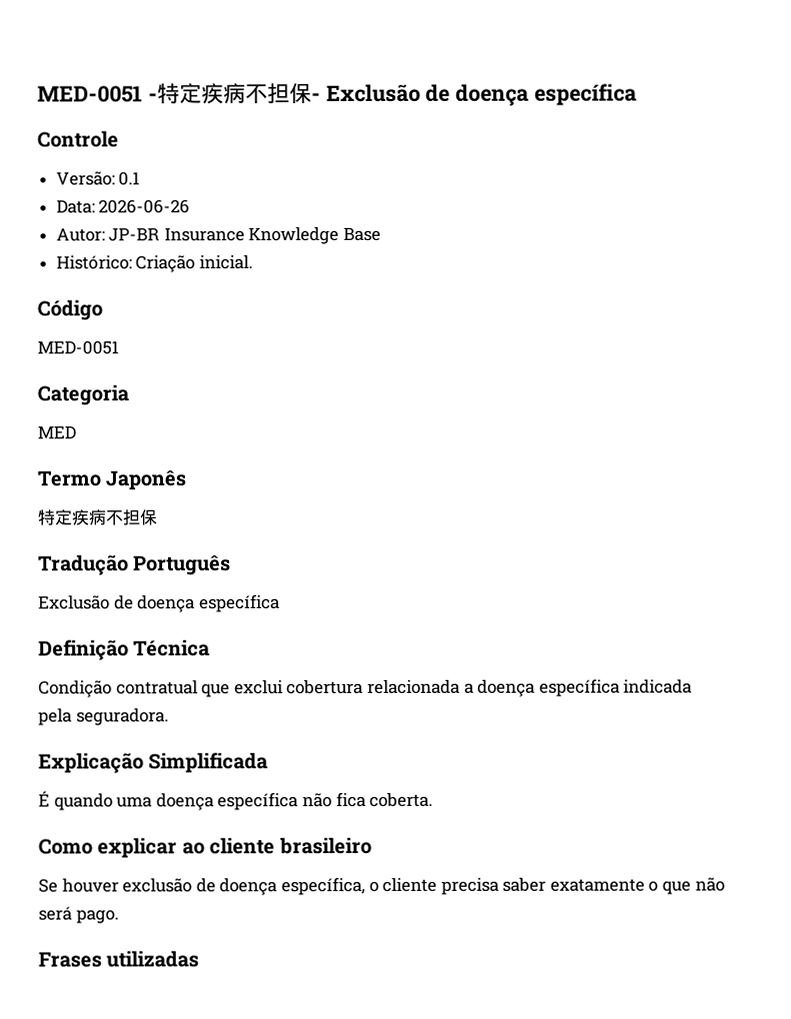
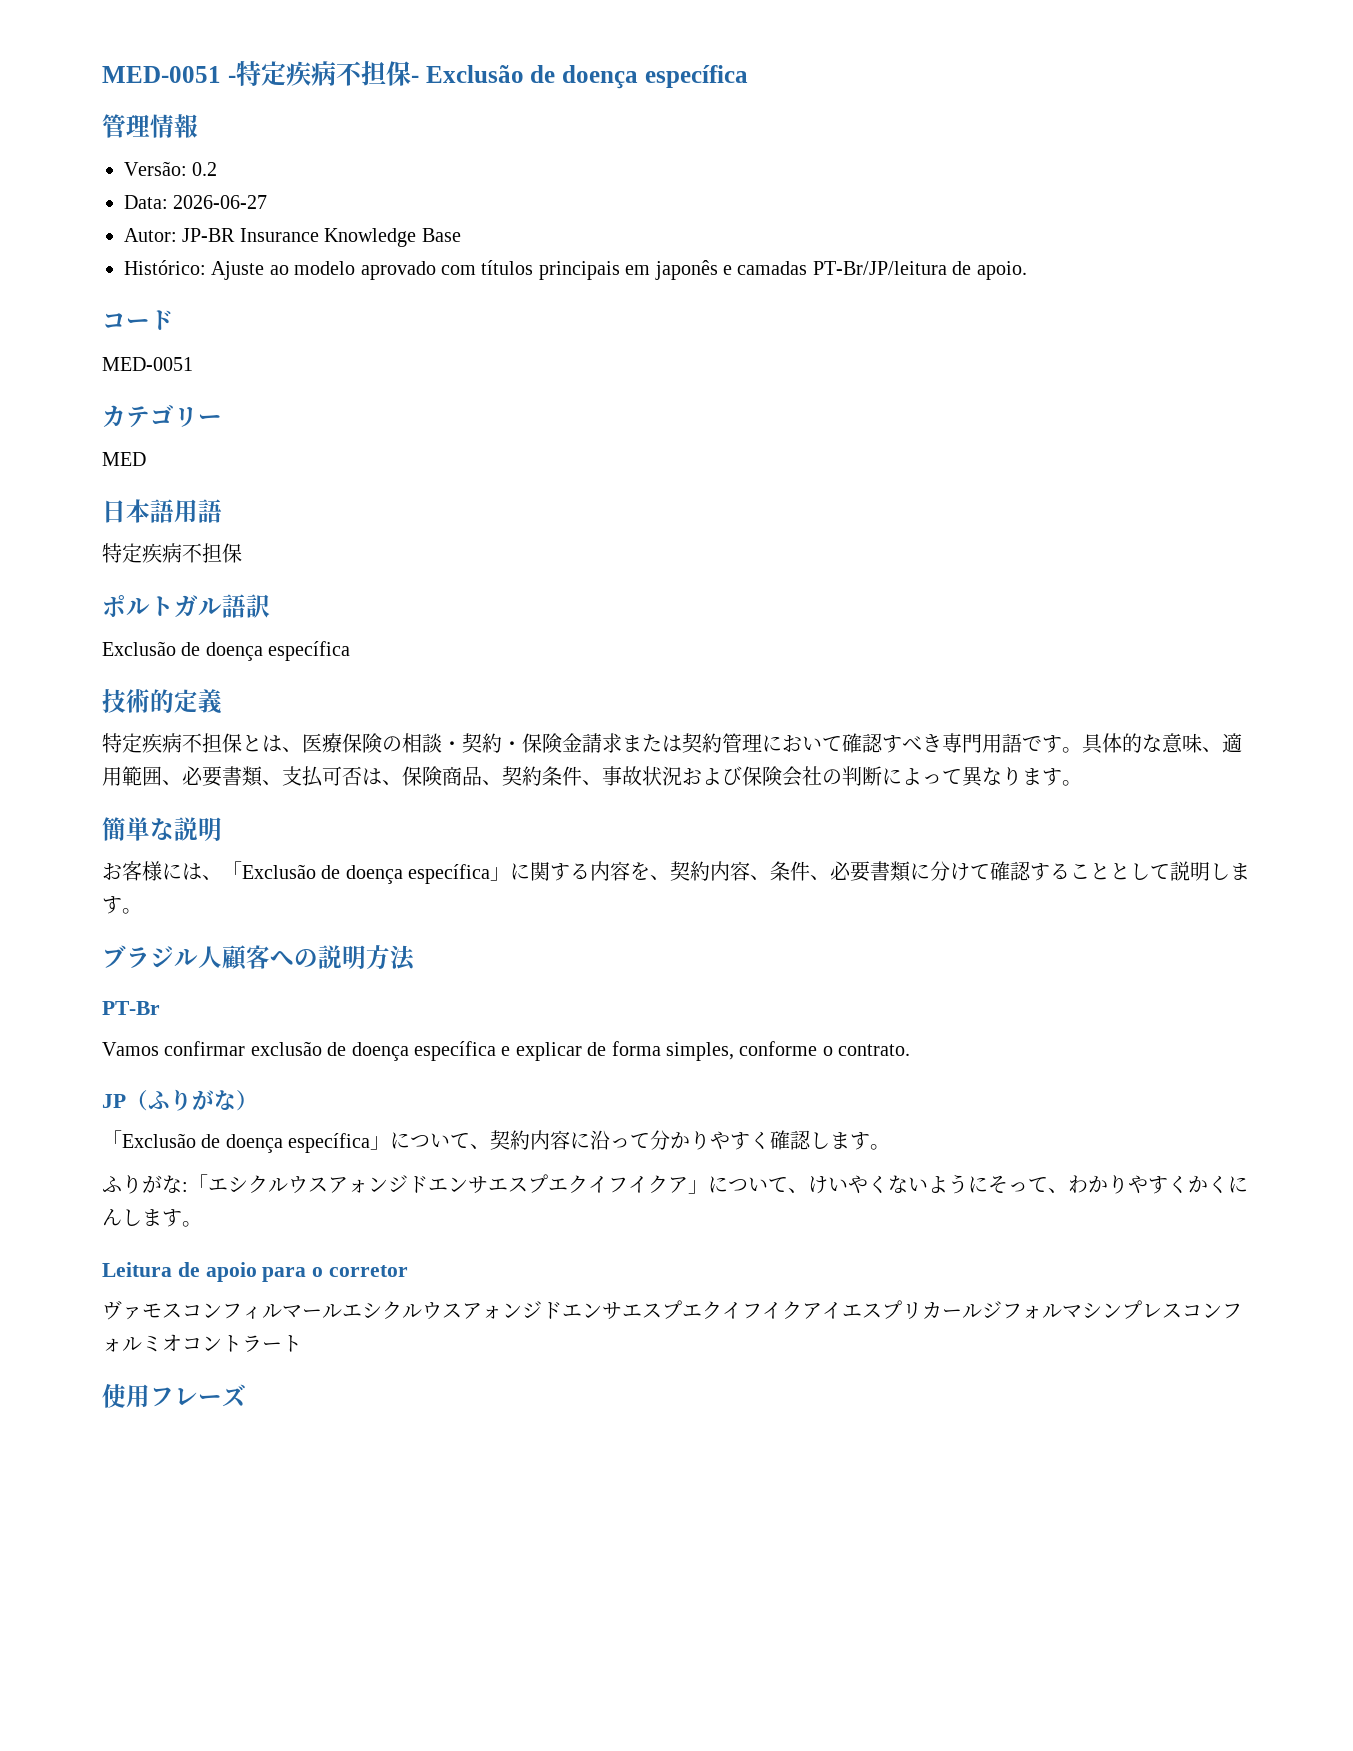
[37,130,119,148] Controle -> [102,114,198,138] 管理情報
[118,171,141,186] 0.1 -> [192,162,218,176] 0.2
[98,199,191,214] 2026-06-26 -> [173,195,268,209] 2026-06-27
[135,255,253,273] [37,299,103,321] Criação inicial. // Código -> [211,260,1027,280] [102,310,174,330] Ajuste ao modelo aprovado com títulos principais em japonês e camadas PT-Br/JP/leitura de apoio. // コード
[37,384,129,406] Categoria -> [102,404,222,428] カテゴリー
[37,470,187,491] Termo Japonês -> [102,499,222,523] 日本語用語
[38,554,232,576] [38,594,280,613] [38,639,211,661] [38,678,693,698] [38,708,169,726] [38,752,269,774] [38,790,434,811] [38,837,372,859] [38,877,725,896] [38,906,119,924] [38,950,200,968] Tradução Português // Exclusão de doença específica // Definição Técnica // Condição contratual que exclui cobertura relacionada a doença específica indicada pela seguradora. // Explicação Simplificada // É quando uma doença específica não fica coberta. // Como explicar ao cliente brasileiro // Se houver exclusão de doença específica, o cliente precisa saber exatamente o que não será pago. // Frases utilizadas -> [102,594,270,618] [102,641,351,661] [102,689,222,714] [102,733,1242,754] [102,766,1082,787] [102,817,222,841] [102,861,1251,884] [102,896,142,914] [102,945,416,971] [102,1001,160,1015] [102,1041,911,1061] [102,1089,258,1111] [102,1130,891,1153] [102,1174,1248,1194] [102,1208,202,1227] [102,1262,409,1282] [102,1300,1242,1320] [102,1334,302,1352] [102,1384,246,1408] ポルトガル語訳 // Exclusão de doença específica // 技術的定義 // 特定疾病不担保とは、医療保険の相談・契約・保険金請求または契約管理において確認すべき専門用語です。具体的な意味、適用範囲、必要書類、支払可否は、保険商品、契約条件、事故状況および保険会社の判断によって異なります。 // 簡単な説明 // お客様には、「Exclusão de doença específica」に関する内容を、契約内容、条件、必要書類に分けて確認することとして説明します。 // ブラジル人顧客への説明方法 // PT-Br // Vamos confirmar exclusão de doença específica e explicar de forma simples, conforme o contrato. // JP（ふりがな） // 「Exclusão de doença específica」について、契約内容に沿って分かりやすく確認します。 // ふりがな:「エシクルウスアォンジドエンサエスプエクイフイクア」について、けいやくないようにそって、わかりやすくかくにんします。 // Leitura de apoio para o corretor // ヴァモスコンフィルマールエシクルウスアォンジドエンサエスプエクイフイクアイエスプリカールジフォルマシンプレスコンフォルミオコントラート // 使用フレーズ

